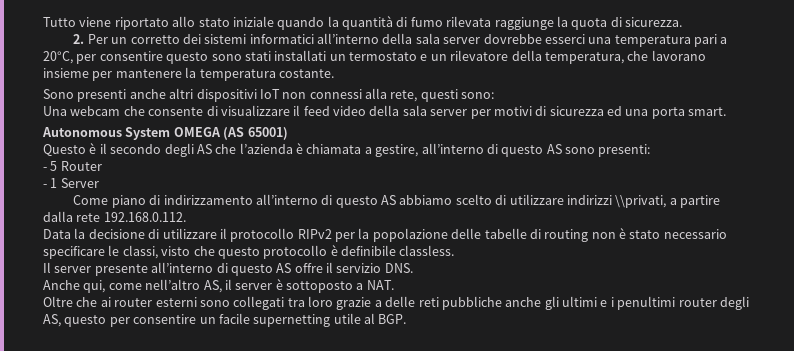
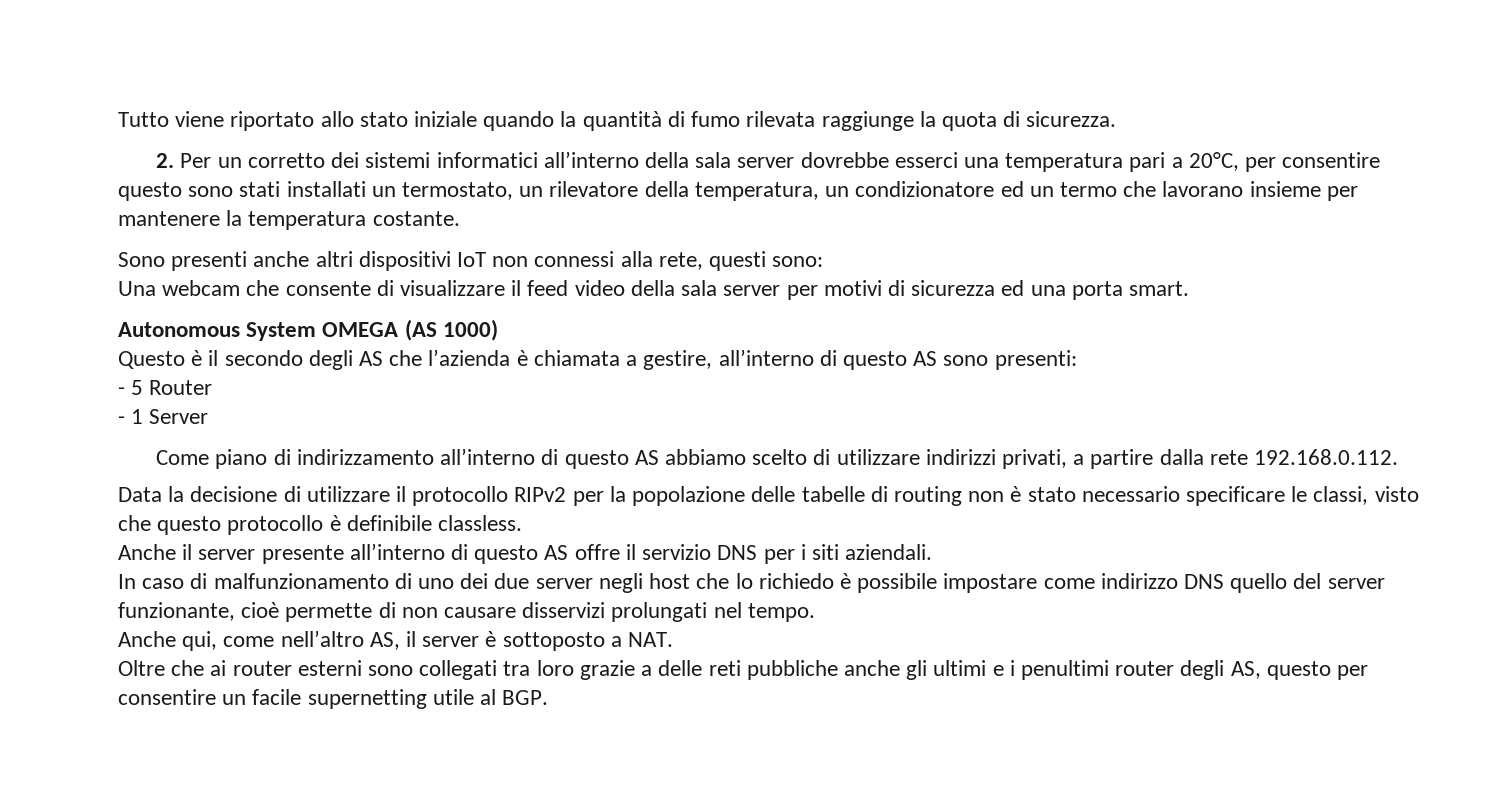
[349,52,428,61] termostato e -> [402,182,514,200] termostato,
(624, 58) none -> [825,181,1117,197] un condizionatore ed un termo
[247,127,288,140] 65001) -> [442,319,498,341] 1000)
[615,195,667,208] \\privati, -> [1001,449,1067,469] privati,
[43,262,51,273] Il -> [118,544,193,560] Anche il
[384,263,413,273] DNS. -> [717,544,933,564] [118,573,1385,593] [118,602,815,622] DNS per i siti aziendali. // In caso di malfunzionamento di uno dei due server negli host che lo richiedo è possibile impostare come indirizzo DNS quello del server funzionante, cioè permette di non causare disservizi prolungati nel tempo.

